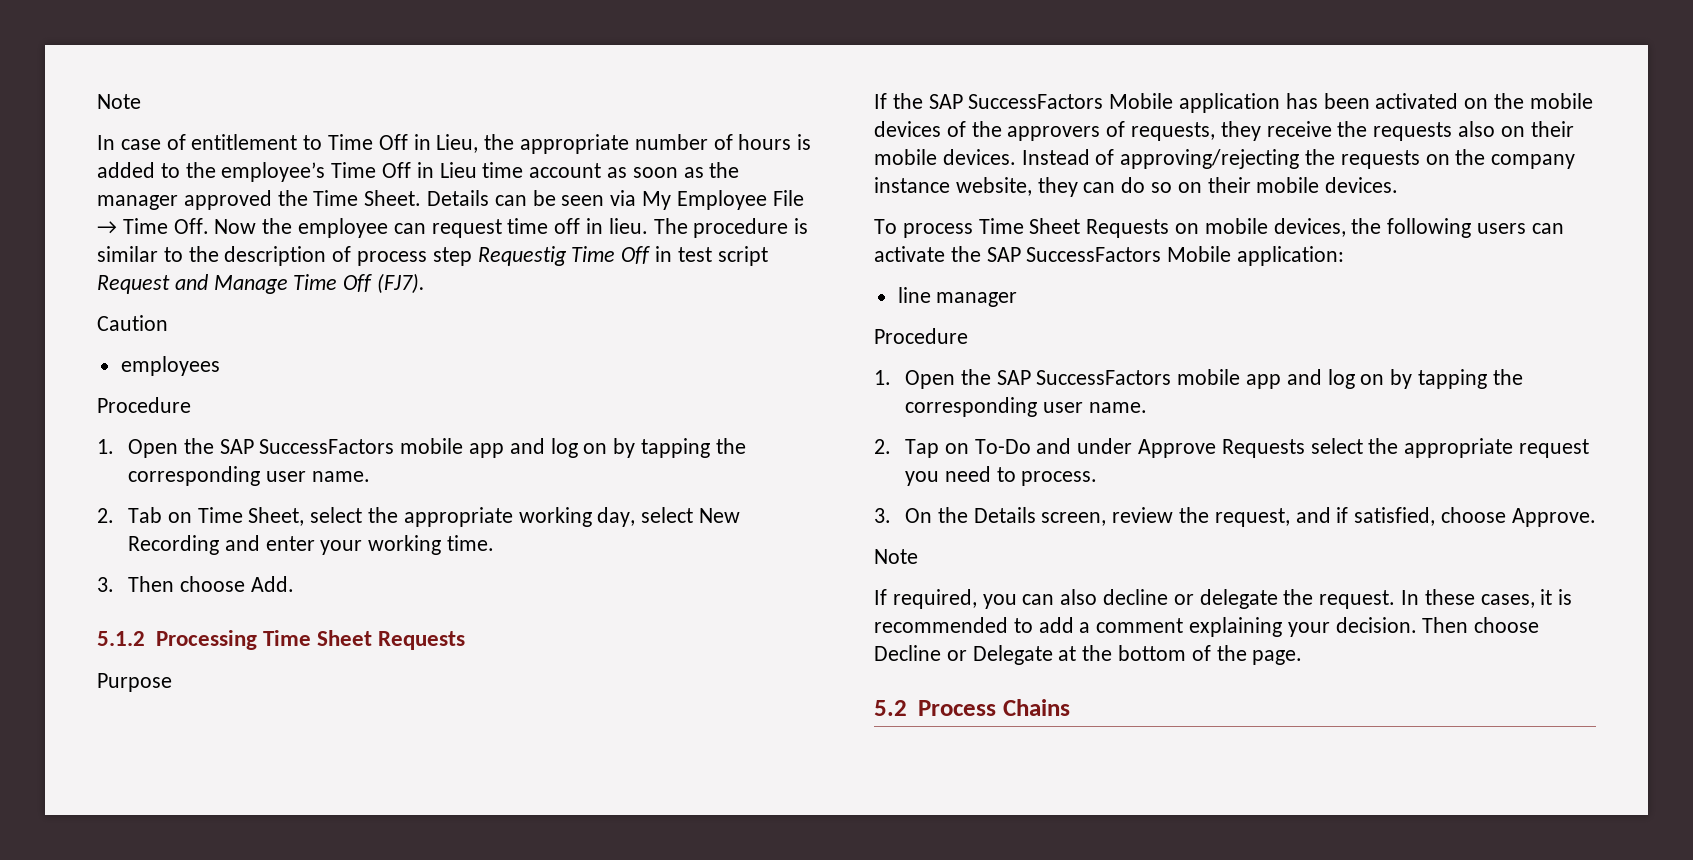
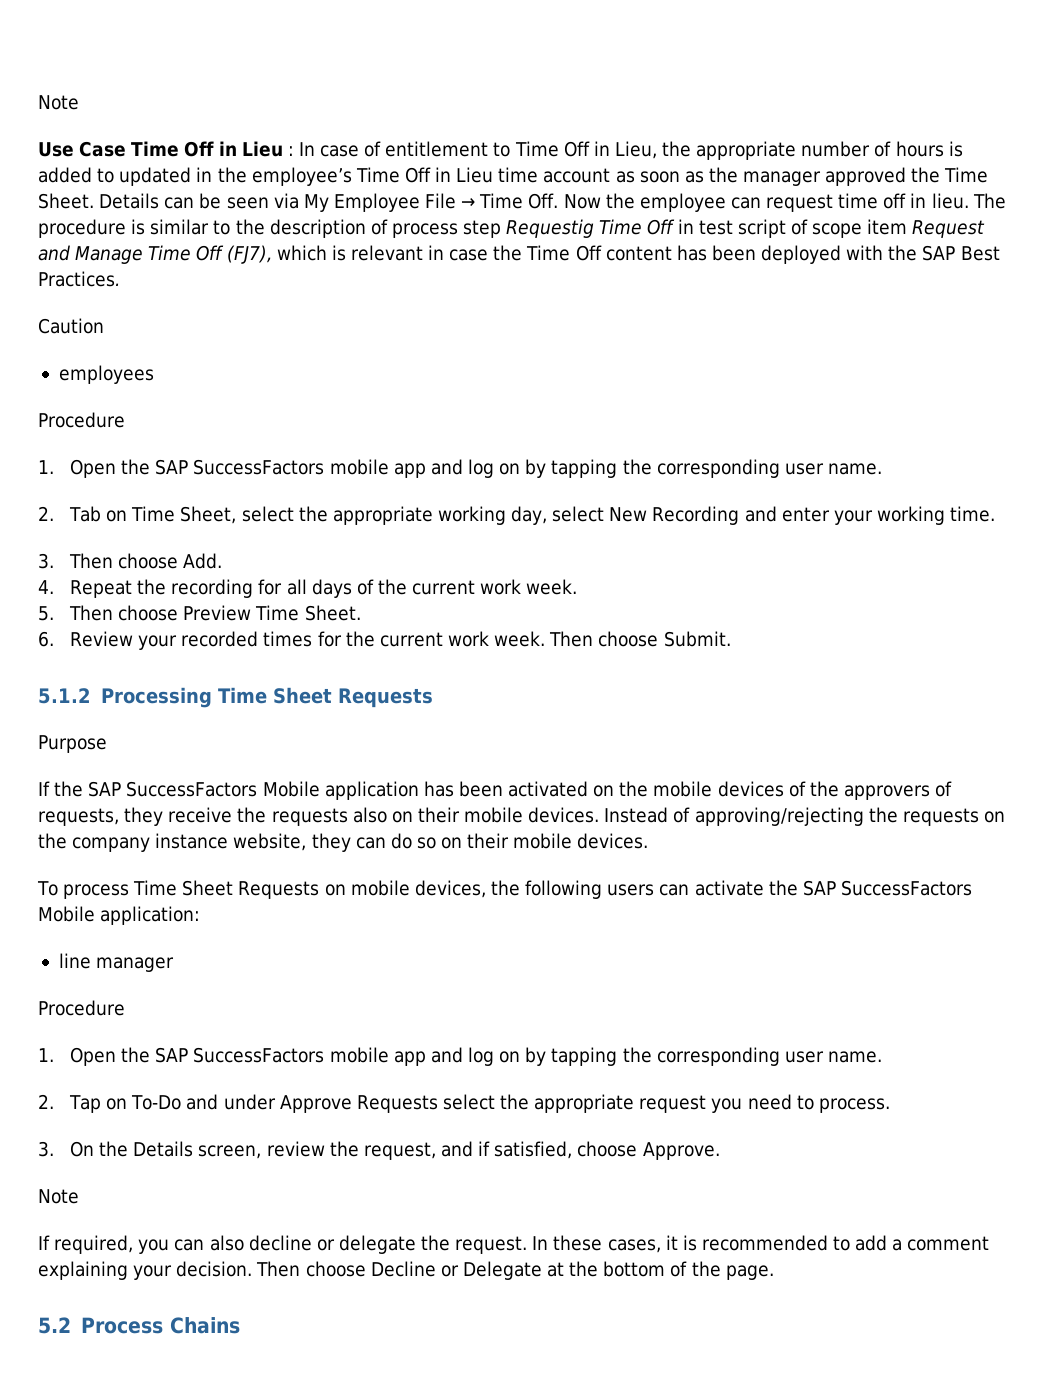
[97,94,141,109] Note // -> [38,95,79,110] [38,141,294,157] Note // Use Case Time Off in Lieu :
(180, 170) none -> [119,167,213,186] updated in
(768, 256) none -> [790,219,908,238] of scope item
[377,273,426,294] (FJ7). -> [226,245,1000,264] [38,271,120,287] (FJ7), which is relevant in case the Time Off content has been deployed with the SAP Best Practices.
(294, 584) none -> [38,579,578,598] [38,605,361,621] [38,631,731,650] // 4. Repeat the recording for all days of the current work week. // 5. Then choose Preview Time Sheet. // 6. Review your recorded times for the current work week. Then choose Submit.

